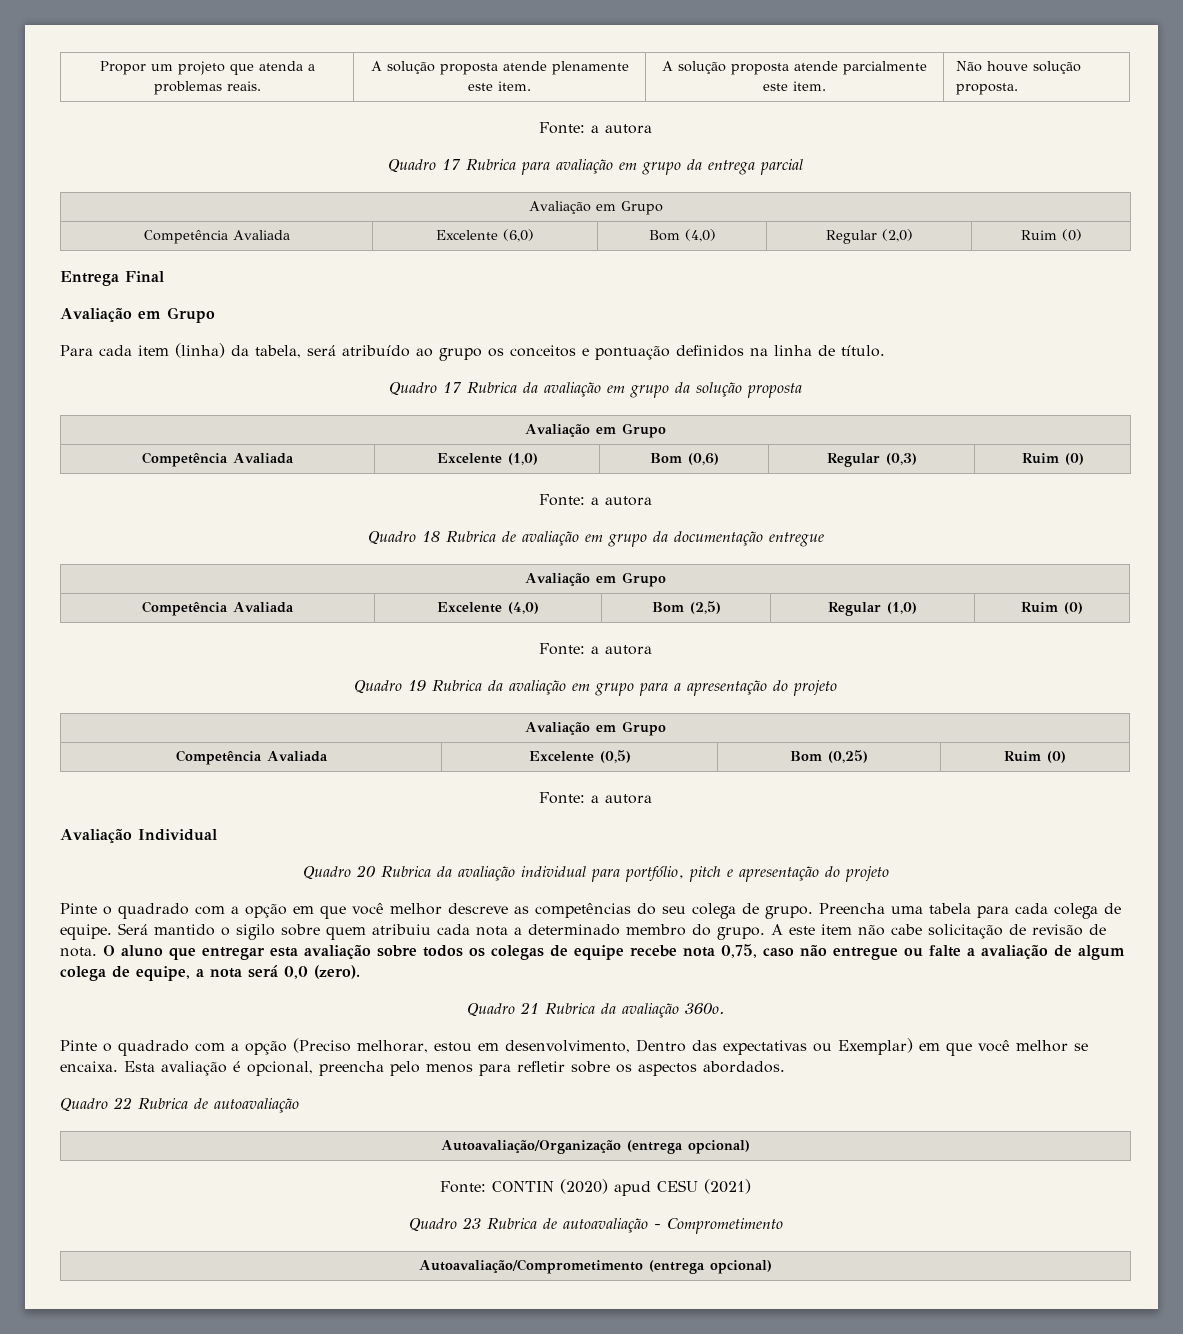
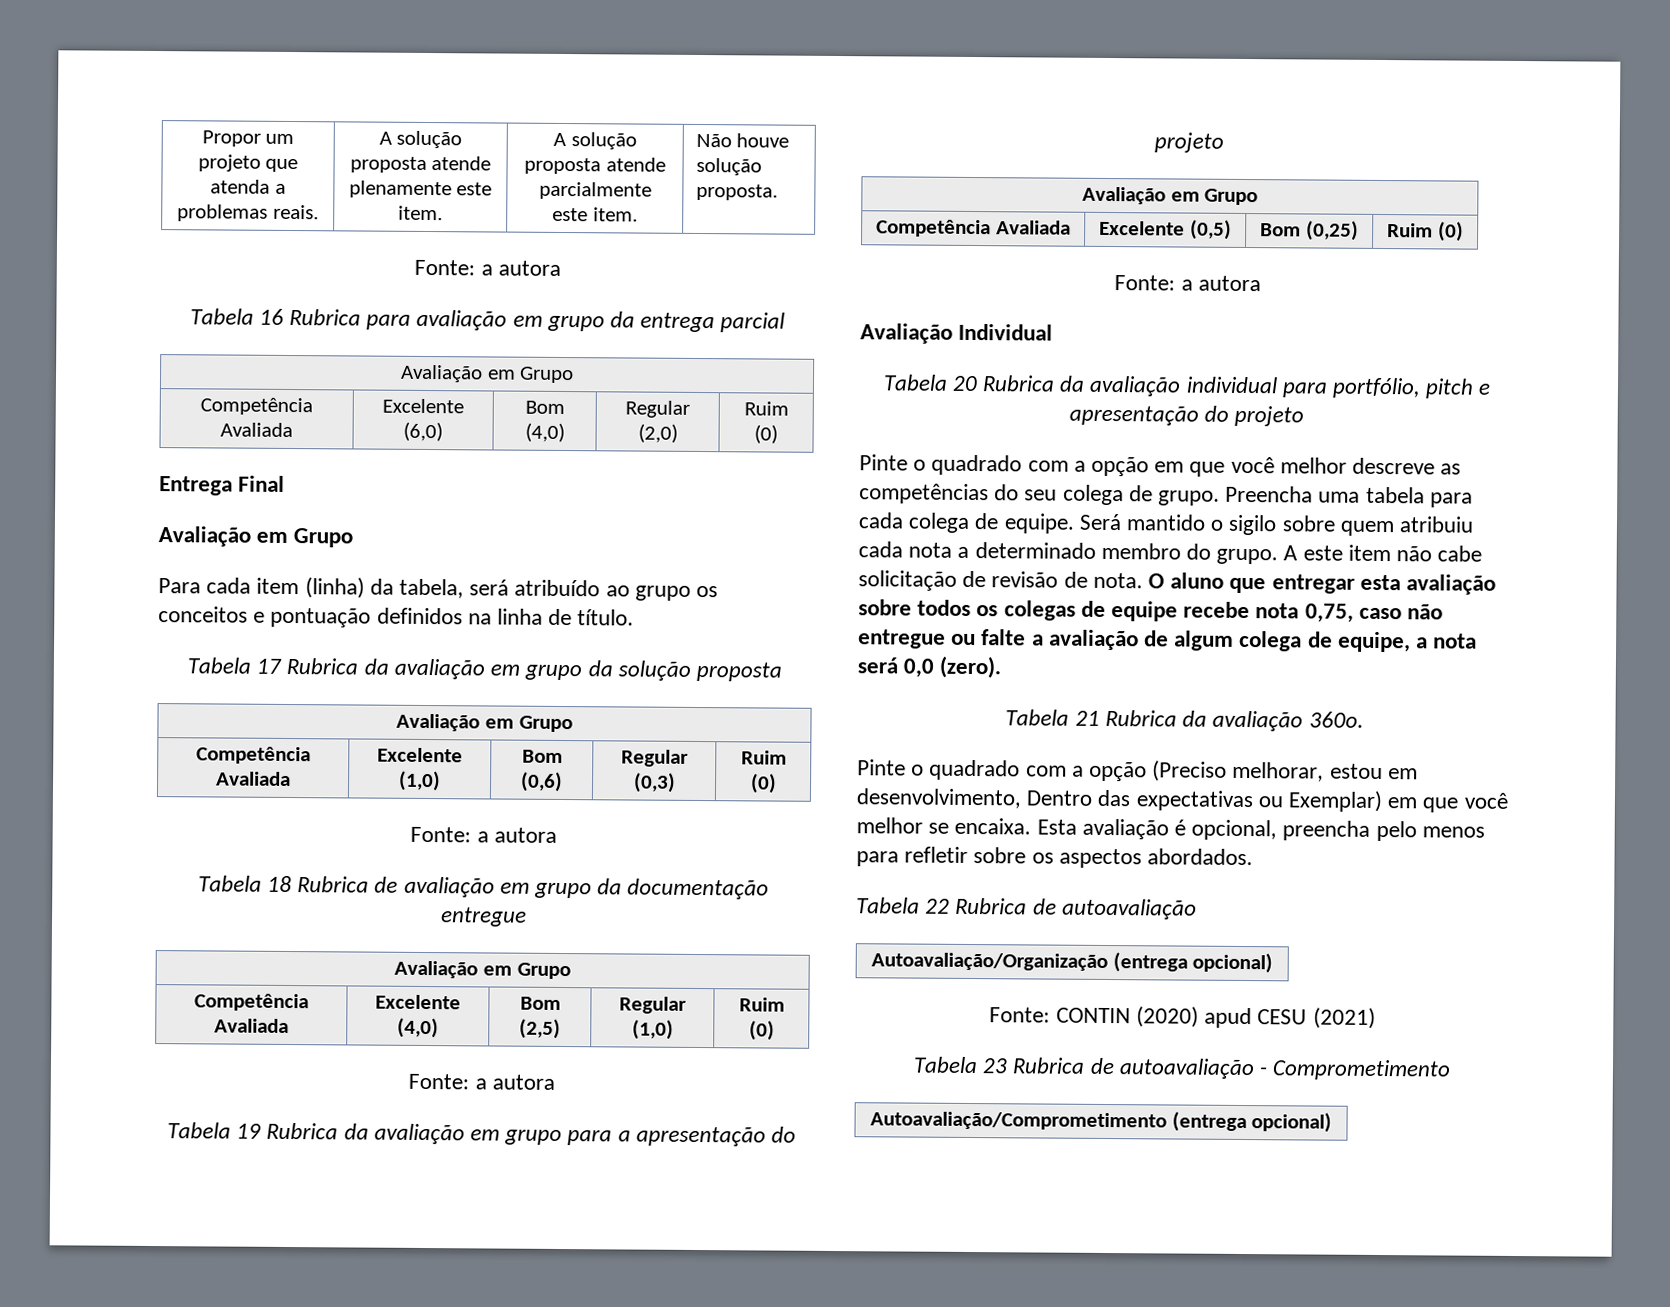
[388,159,461,173] Quadro 17 -> [189,308,284,325] Tabela 16
[389,382,437,396] Quadro -> [187,657,252,674] Tabela
[367,531,416,545] Quadro -> [197,875,262,892] Tabela
[354,680,402,694] Quadro -> [166,1122,231,1139] Tabela
[302,866,351,880] Quadro -> [882,374,948,391] Tabela
[467,1003,515,1017] Quadro -> [1005,709,1070,726] Tabela
[60,1098,108,1112] Quadro -> [856,897,920,914] Tabela
[408,1218,457,1232] Quadro -> [912,1056,978,1074] Tabela

